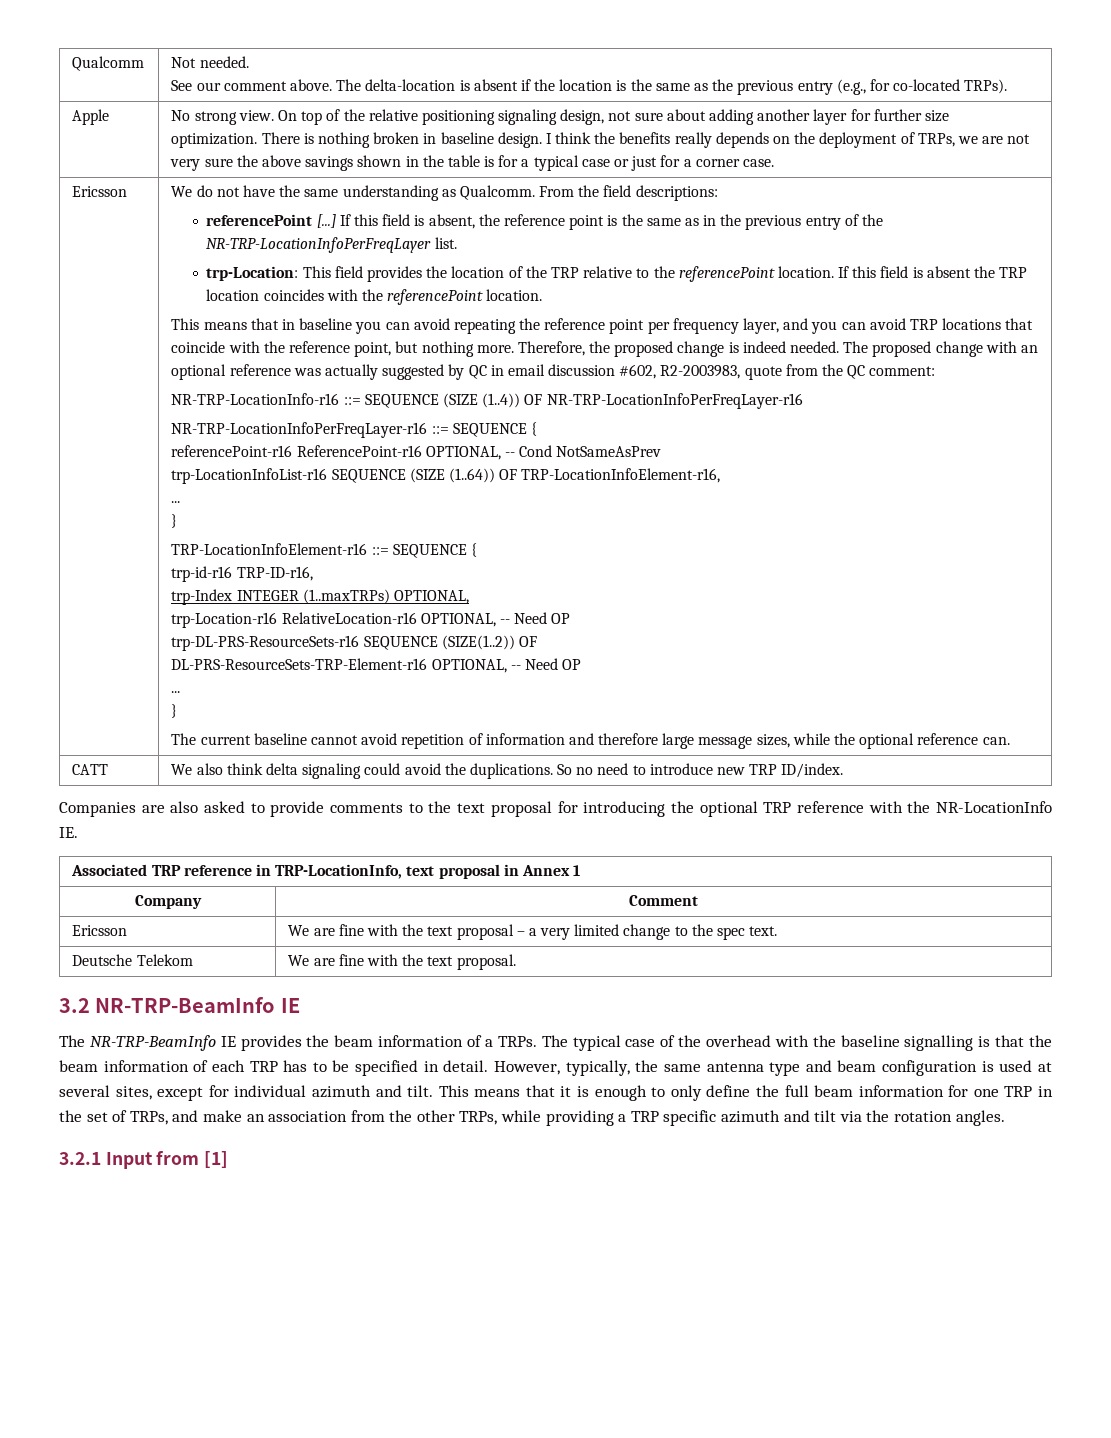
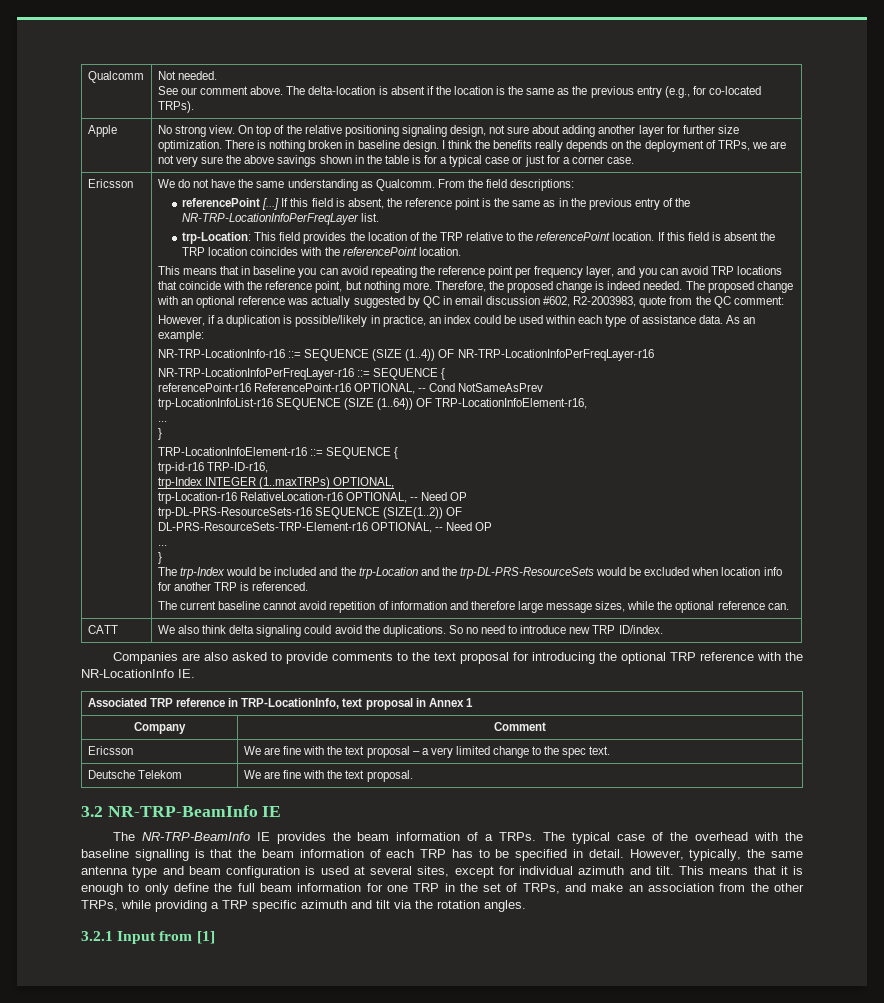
(936, 371) none -> [157,315,755,327] [157,330,204,342] // However, if a duplication is possible/likely in practice, an index could be used within each type of assistance data. As an example:
(178, 711) none -> [157,567,782,579] [157,582,309,591] // The trp-Index would be included and the trp-Location and the trp-DL-PRS-ResourceSets would be excluded when location info for another TRP is referenced.

